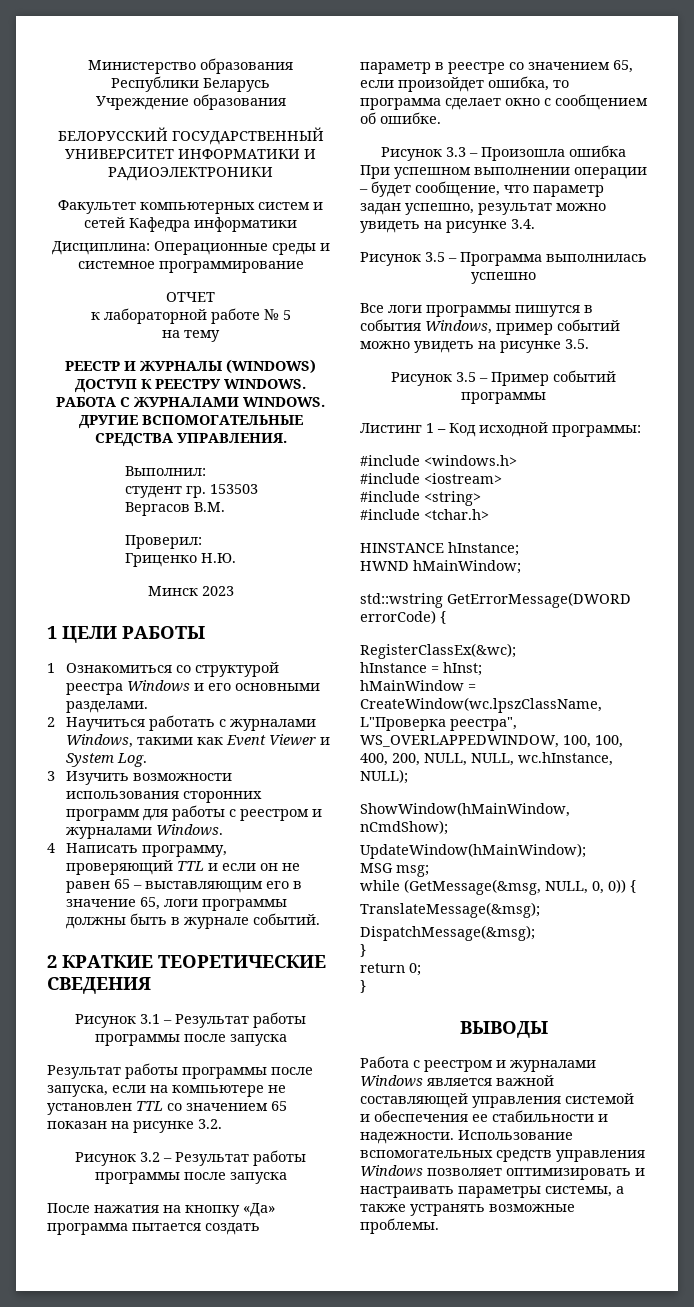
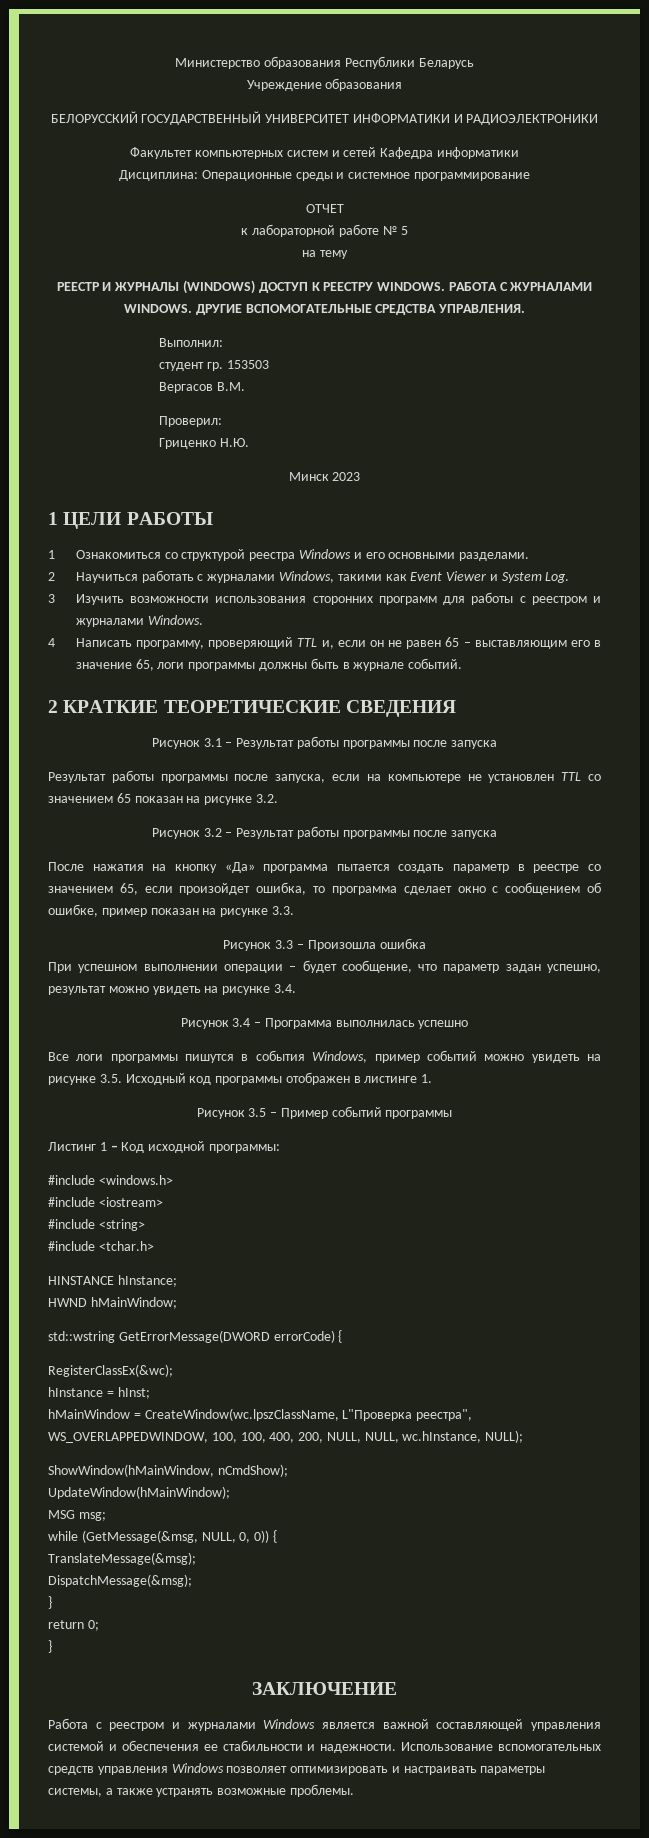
[208,863,219,871] и -> [321,640,334,649] и,
[380,112,441,124] ошибке. -> [48,904,294,917] ошибке, пример показан на рисунке 3.3.
[425,252,445,262] 3.5 -> [232,1018,251,1027] 3.4
(589, 344) none -> [125,1072,433,1085] Исходный код программы отображен в листинге 1.
[459,1021,548,1038] ВЫВОДЫ -> [252,1682,397,1695] ЗАКЛЮЧЕНИЕ

